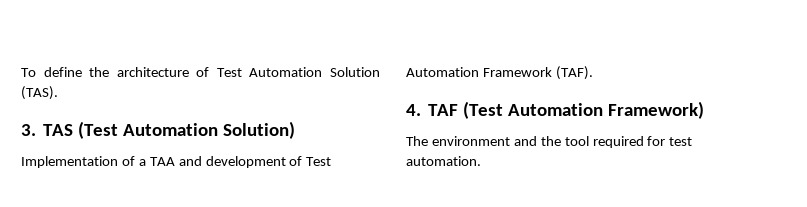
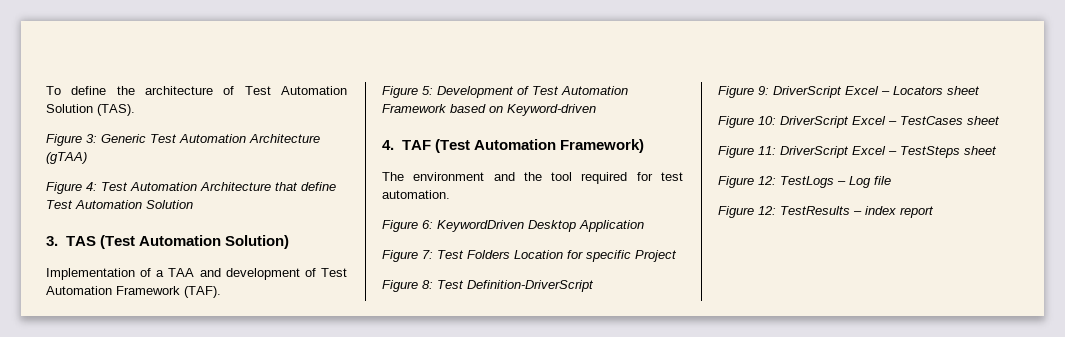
(58, 93) none -> [46,134,320,146] [46,152,87,164] [46,182,336,194] [46,200,193,209] // Figure 3: Generic Test Automation Architecture (gTAA) // Figure 4: Test Automation Architecture that define Test Automation Solution
(593, 73) none -> [382,86,628,98] [382,104,596,116] // Figure 5: Development of Test Automation Framework based on Keyword-driven
(481, 161) none -> [382,220,644,232] [382,250,677,262] [382,280,594,292] [718,86,980,98] [718,116,1000,128] [718,146,997,158] [718,176,891,188] [718,206,934,218] // Figure 6: KeywordDriven Desktop Application // Figure 7: Test Folders Location for specific Project // Figure 8: Test Definition-DriverScript // Figure 9: DriverScript Excel – Locators sheet // Figure 10: DriverScript Excel – TestCases sheet // Figure 11: DriverScript Excel – TestSteps sheet // Figure 12: TestLogs – Log file // Figure 12: TestResults – index report

